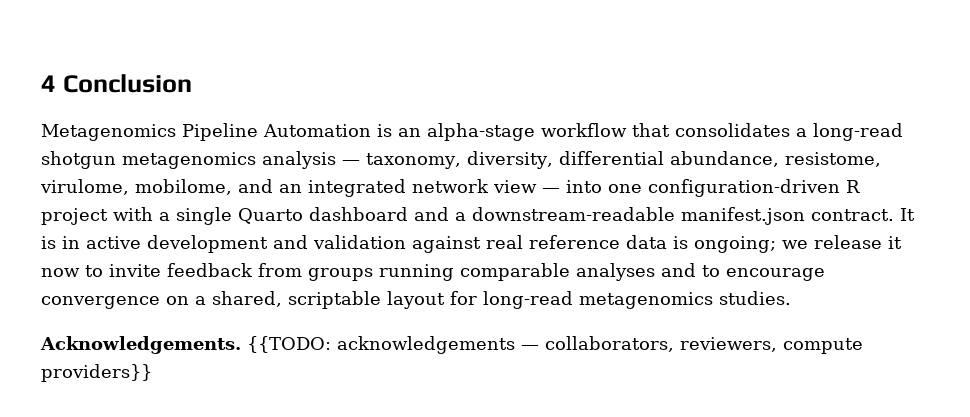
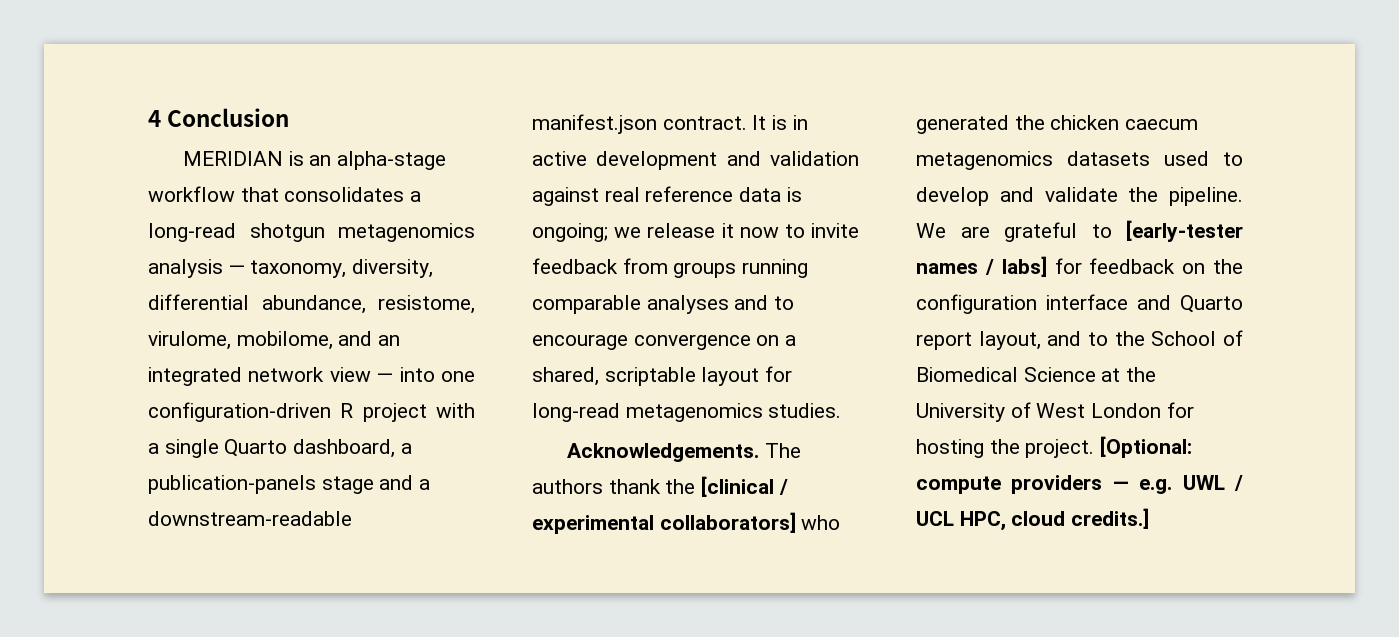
[41,123,371,141] Metagenomics Pipeline Automation -> [182,151,283,166] MERIDIAN
[309,207,408,221] dashboard -> [293,439,412,458] [148,475,374,494] dashboard, a publication-panels stage
[247,336,863,354] [41,364,152,382] {{TODO: acknowledgements — collaborators, reviewers, compute providers}} -> [764,443,801,458] [532,476,788,497] [532,512,841,534] [916,115,1199,134] [916,151,1243,170] [916,187,1243,206] [916,220,1243,242] [916,256,1243,277] [916,294,1243,314] [916,330,1243,350] [916,367,1157,382] [916,402,1194,422] [916,436,1193,458] [916,475,1243,494] [916,508,1150,531] The authors thank the [clinical / experimental collaborators] who generated the chicken caecum metagenomics datasets used to develop and validate the pipeline. We are grateful to [early-tester names / labs] for feedback on the configuration interface and Quarto report layout, and to the School of Biomedical Science at the University of West London for hosting the project. [Optional: compute providers — e.g. UWL / UCL HPC, cloud credits.]

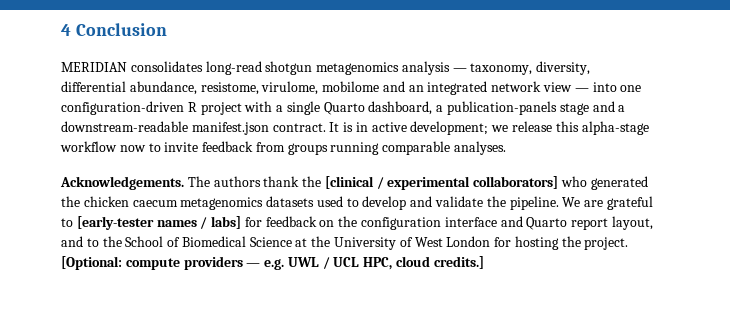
[288,151,446,170] [148,186,422,202] is an alpha-stage workflow that consolidates a -> [130,61,203,72] consolidates
[236,331,333,350] mobilome, -> [322,81,380,92] mobilome
[596,151,859,170] [532,186,802,206] [532,223,734,242] development and validation against real reference data is ongoing; we release it -> [410,121,649,135] [60,141,117,152] development; we release this alpha-stage workflow
[646,295,795,314] [532,334,797,350] [532,366,793,386] [532,403,842,422] analyses and to encourage convergence on a shared, scriptable layout for long-read metagenomics studies. -> [454,141,507,155] analyses.

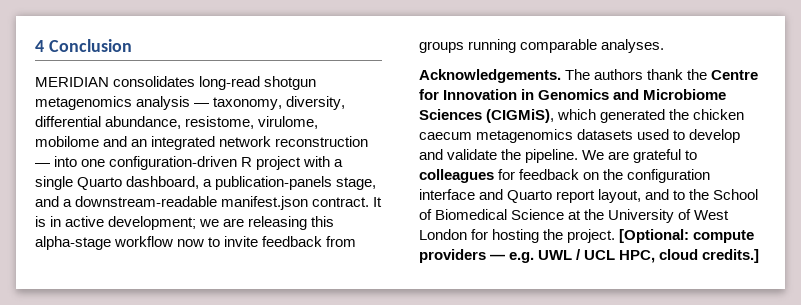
[543,82,573,92] view -> [275,136,369,147] reconstruction
[559,103,589,115] stage -> [336,177,377,190] stage,
[512,121,553,132] release -> [223,216,308,230] are releasing
[324,176,588,190] [clinical / experimental collaborators] who -> [711,70,759,80] [419,89,727,100] [419,109,597,123] Centre for Innovation in Genomics and Microbiome Sciences (CIGMiS), which
[76,216,242,230] [early-tester names / labs] -> [419,169,494,183] colleagues

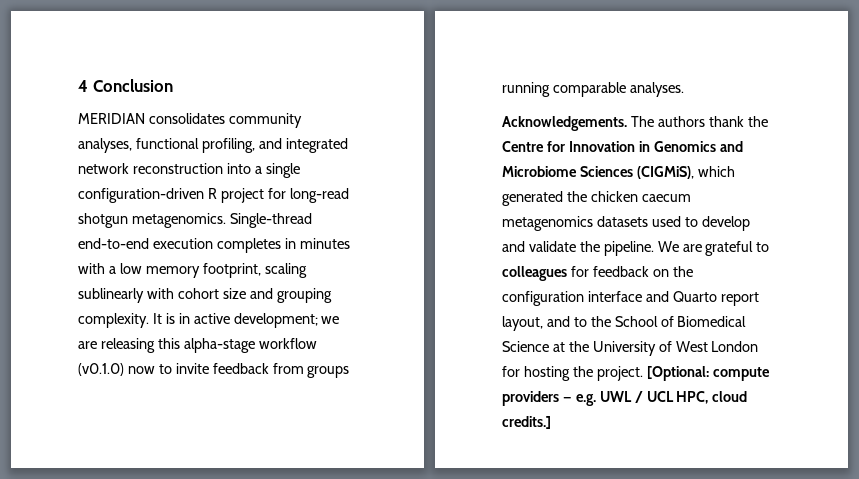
[199,76,317,90] [35,96,346,110] [35,116,319,129] [35,136,369,150] [35,156,344,170] [35,176,377,190] [35,196,370,210] long-read shotgun metagenomics analysis — taxonomy, diversity, differential abundance, resistome, virulome, mobilome and an integrated network reconstruction — into one configuration-driven R project with a single Quarto dashboard, a publication-panels stage, and a downstream-readable manifest.json contract. -> [228,113,302,128] [78,138,348,153] [78,163,300,178] [78,188,349,203] [78,213,312,228] [78,238,350,253] [78,263,307,278] [78,288,332,303] [78,313,149,328] community analyses, functional profiling, and integrated network reconstruction into a single configuration-driven R project for long-read shotgun metagenomics. Single-thread end-to-end execution completes in minutes with a low memory footprint, scaling sublinearly with cohort size and grouping complexity.
(174, 241) none -> [78,363,124,376] (v0.1.0)

